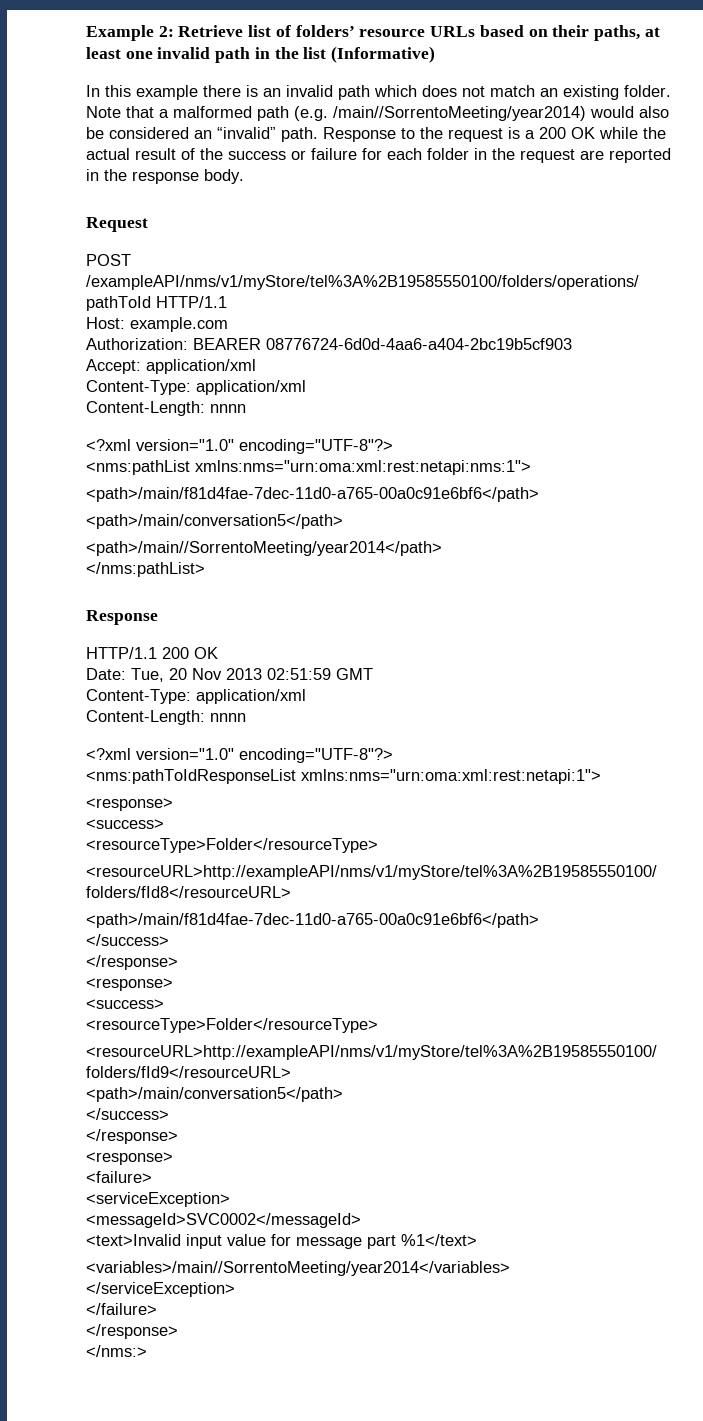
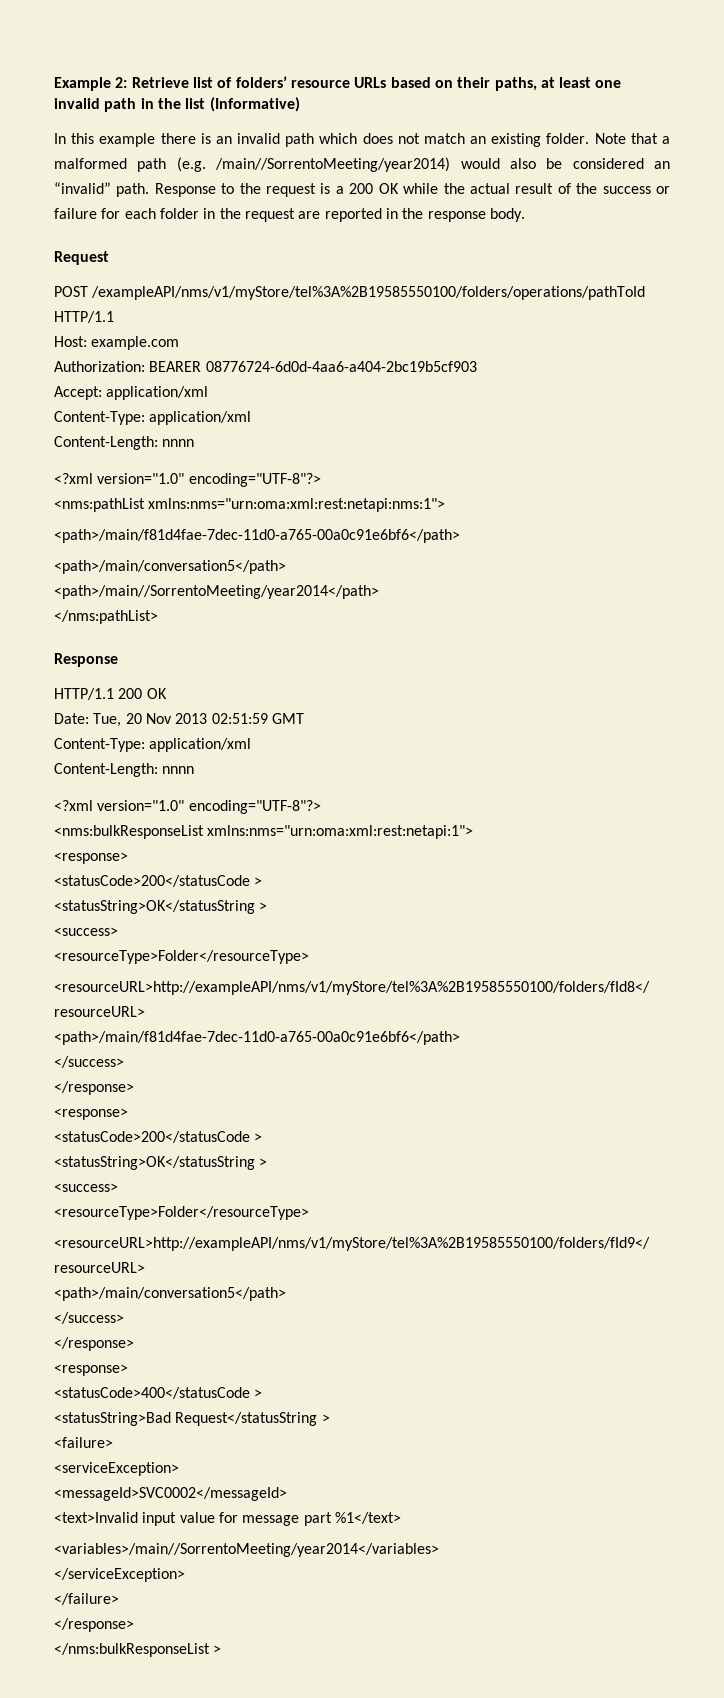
[86,769,296,784] <nms:pathToIdResponseList -> [54,825,204,839] <nms:bulkResponseList
(173, 804) none -> [54,875,263,887] [54,900,268,914] // <statusCode>200</statusCode > // <statusString>OK</statusString >
(173, 984) none -> [54,1131,263,1143] [54,1156,268,1170] // <statusCode>200</statusCode > // <statusString>OK</statusString >
(173, 1158) none -> [54,1387,263,1399] [54,1412,330,1426] // <statusCode>400</statusCode > // <statusString>Bad Request</statusString >
[86,1345,147,1357] </nms:> -> [54,1643,222,1657] </nms:bulkResponseList >

